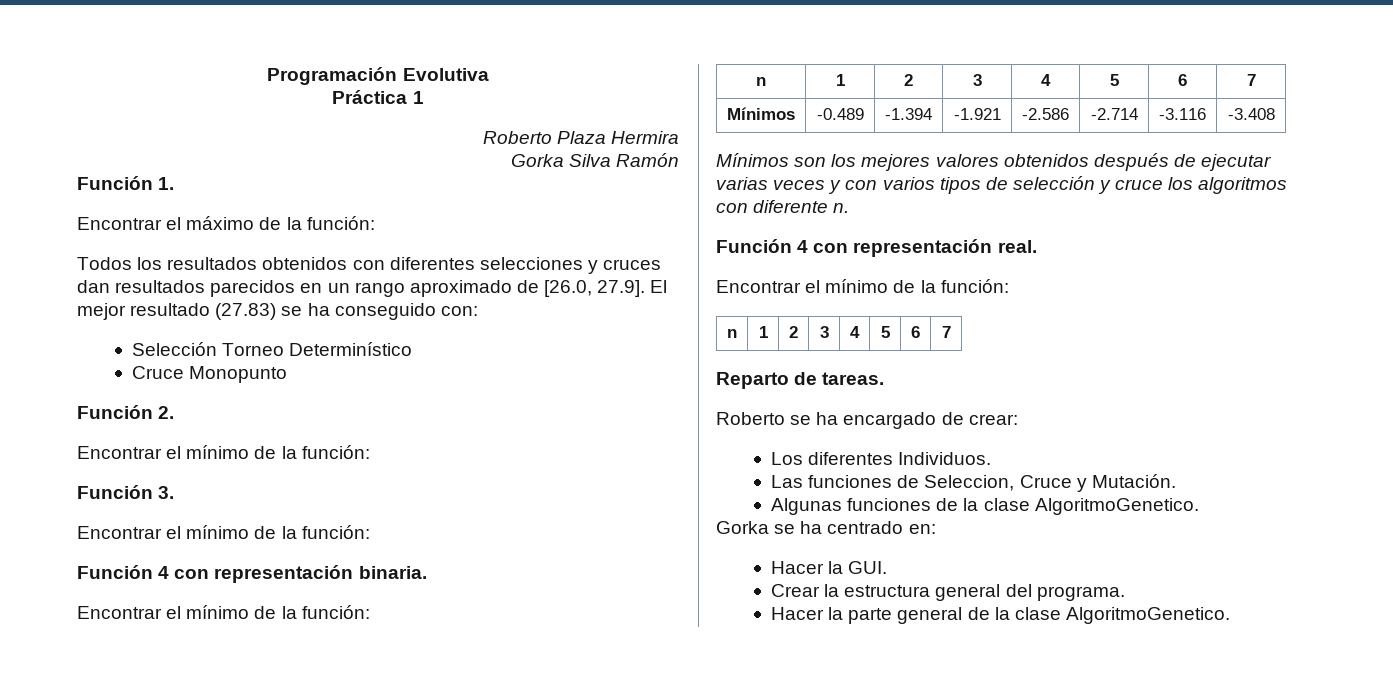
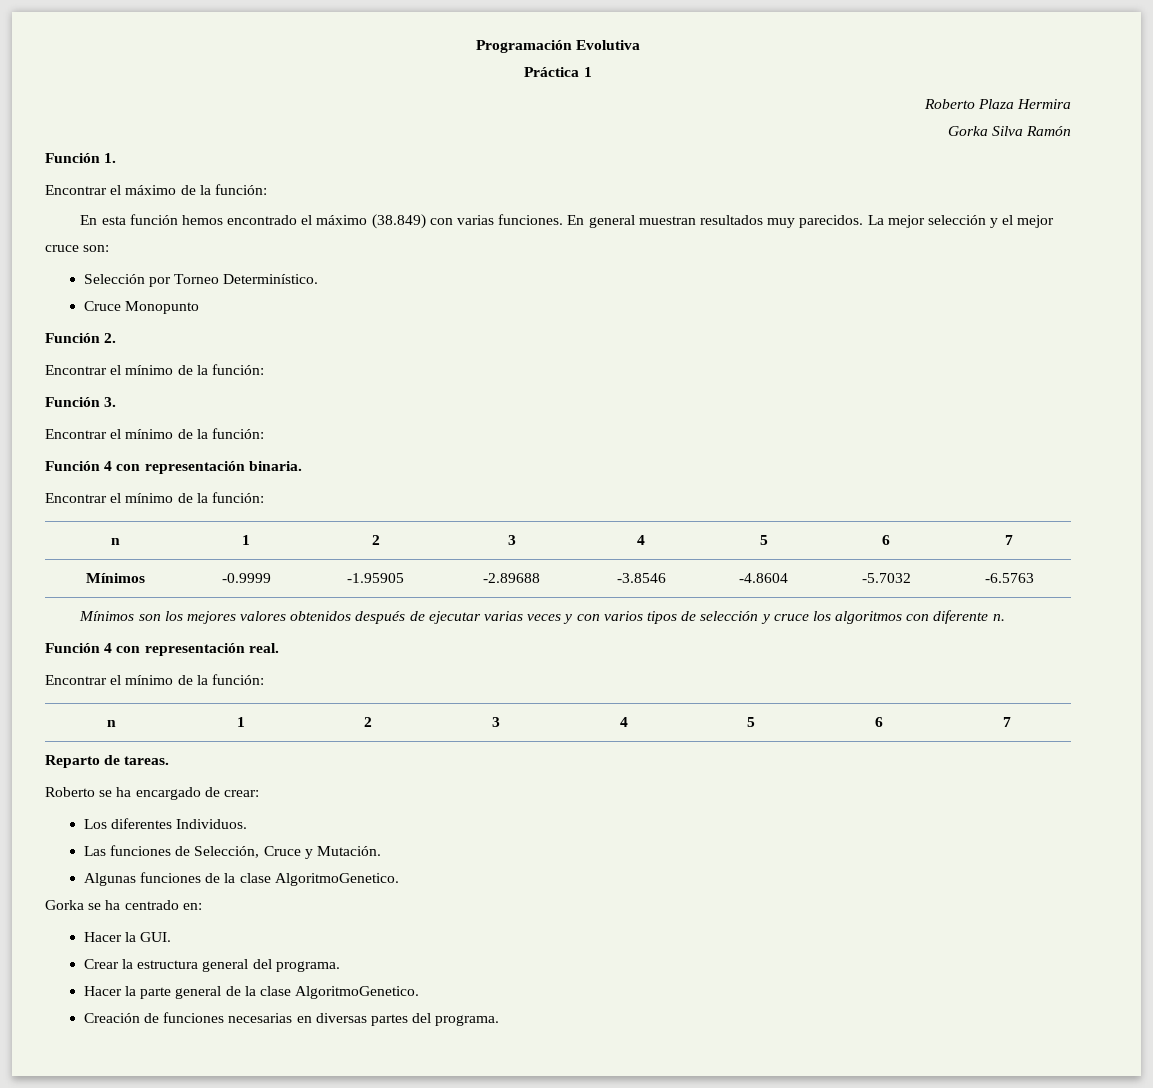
[77,257,662,274] [77,280,668,297] [77,303,478,320] [131,342,413,356] Todos los resultados obtenidos con diferentes selecciones y cruces dan resultados parecidos en un rango aproximado de [26.0, 27.9]. El mejor resultado (27.83) se ha conseguido con: // Selección Torneo Determinístico -> [80,214,1055,229] [45,245,110,252] [83,274,319,287] En esta función hemos encontrado el máximo (38.849) con varias funciones. En general muestran resultados muy parecidos. La mejor selección y el mejor cruce son: // Selección por Torneo Determinístico.
[816,108,864,120] [885,108,932,120] [953,108,1001,120] [1022,108,1069,120] [1090,108,1138,120] [1159,108,1206,120] [1227,108,1275,120] -0.489 | -1.394 | -1.921 | -2.586 | -2.714 | -3.116 | -3.408 -> [221,573,271,583] [347,573,404,583] [483,573,540,583] [616,573,666,583] [739,573,788,583] [861,573,911,583] [984,573,1034,583] -0.9999 | -1.95905 | -2.89688 | -3.8546 | -4.8604 | -5.7032 | -6.5763
[924,475,1015,491] Seleccion, -> [194,846,260,858] Selección,
(1230, 615) none -> [83,1012,500,1026] // Creación de funciones necesarias en diversas partes del programa.

